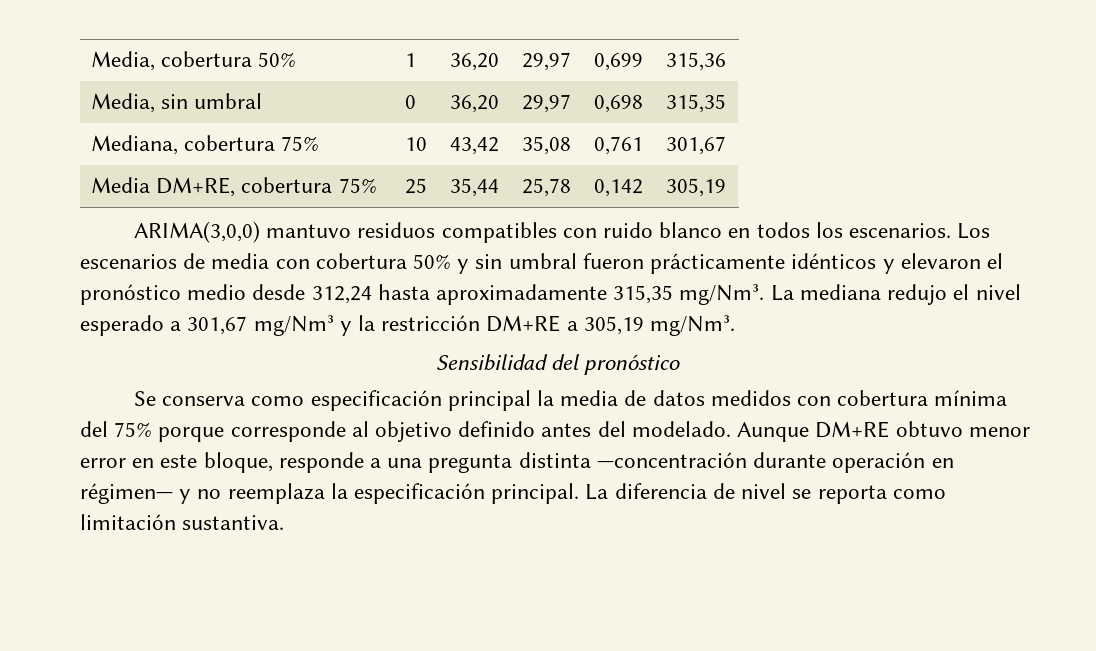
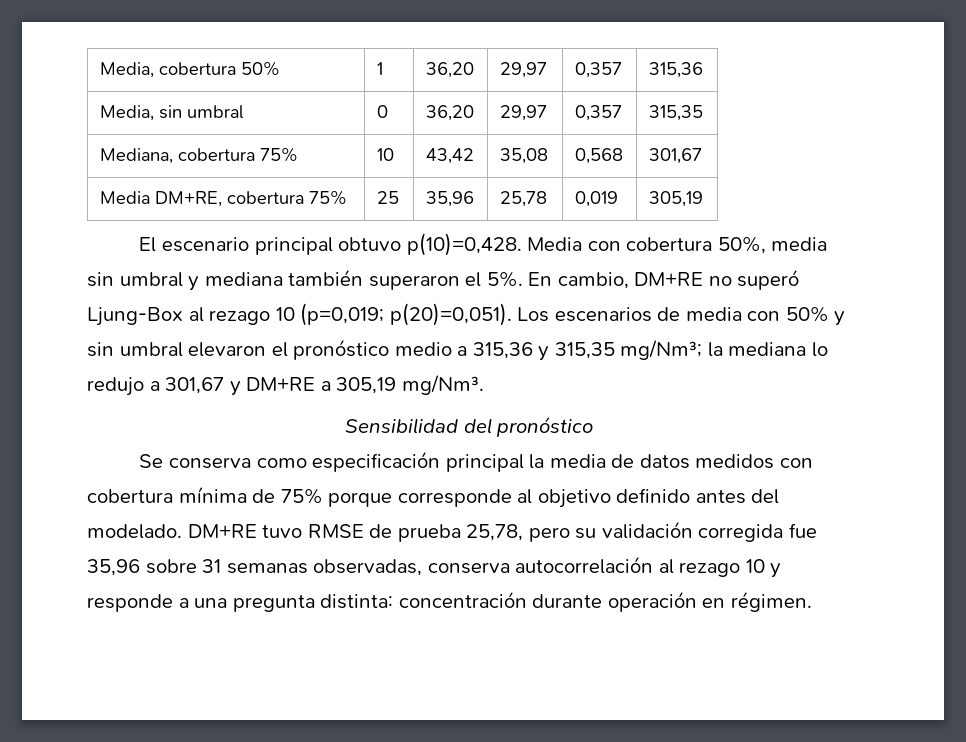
[594,53,644,71] 0,699 -> [574,62,622,78] 0,357
[594,95,644,113] 0,698 -> [574,105,622,121] 0,357
[594,136,644,155] 0,761 -> [574,148,623,164] 0,568
[450,178,500,197] 35,44 -> [425,191,474,207] 35,96
[594,179,644,197] 0,142 -> [574,191,618,207] 0,019
[133,221,951,243] ARIMA(3,0,0) mantuvo residuos compatibles con ruido blanco en todos los escenarios. -> [139,233,828,256] [87,269,800,291] [87,303,512,326] El escenario principal obtuvo p(10)=0,428. Media con cobertura 50%, media sin umbral y mediana también superaron el 5%. En cambio, DM+RE no superó Ljung-Box al rezago 10 (p=0,019; p(20)=0,051).
[315,253,407,269] cobertura -> (781, 316) none
[582,253,1003,274] [80,284,1021,305] [80,315,481,336] fueron prácticamente idénticos y elevaron el pronóstico medio desde 312,24 hasta aproximadamente 315,35 mg/Nm³. La mediana redujo el nivel esperado a 301,67 mg/Nm³ y la restricción -> [188,339,828,361] [87,377,241,396] elevaron el pronóstico medio a 315,36 y 315,35 mg/Nm³; la mediana lo redujo a 301,67 y
[80,421,108,437] del -> [252,489,276,503] de
[737,421,1030,442] [80,452,273,473] Aunque DM+RE obtuvo menor error en este bloque, -> [187,521,817,542] [87,556,782,578] DM+RE tuvo RMSE de prueba 25,78, pero su validación corregida fue 35,96 sobre 31 semanas observadas, conserva autocorrelación al rezago 10 y
[518,452,747,468] distinta —concentración -> [320,591,527,609] distinta: concentración
[80,483,946,504] [80,514,285,530] régimen— y no reemplaza la especificación principal. La diferencia de nivel se reporta como limitación sustantiva. -> [730,591,812,612] régimen.

